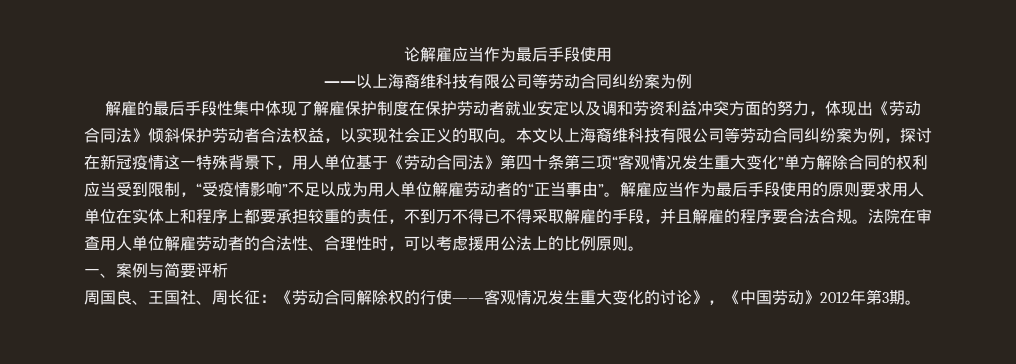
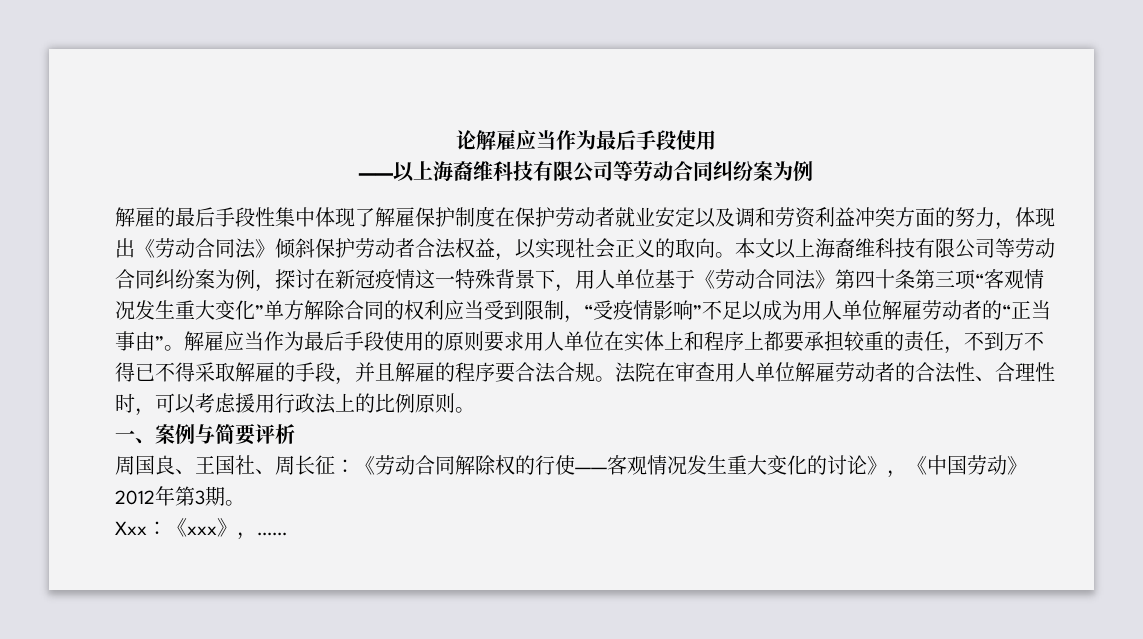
[500,236,516,251] 公 -> [275,393,315,413] 行政
(921, 302) none -> [115,518,287,540] // Xxx：《xxx》，……

